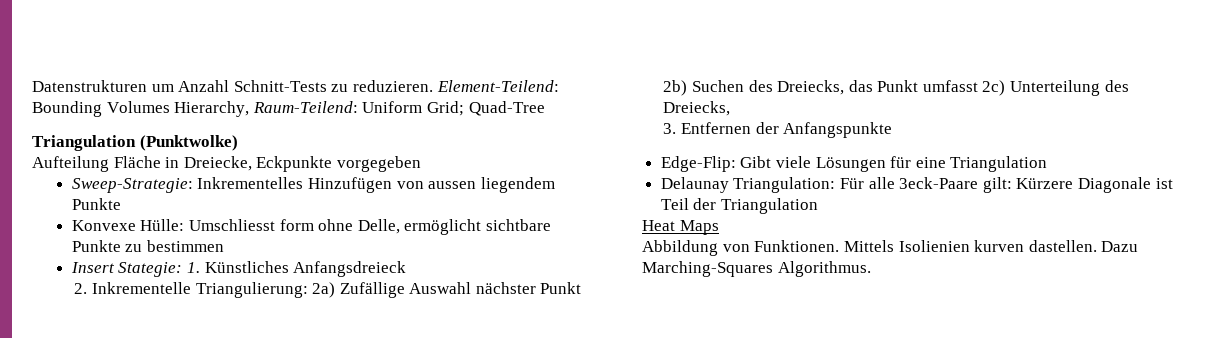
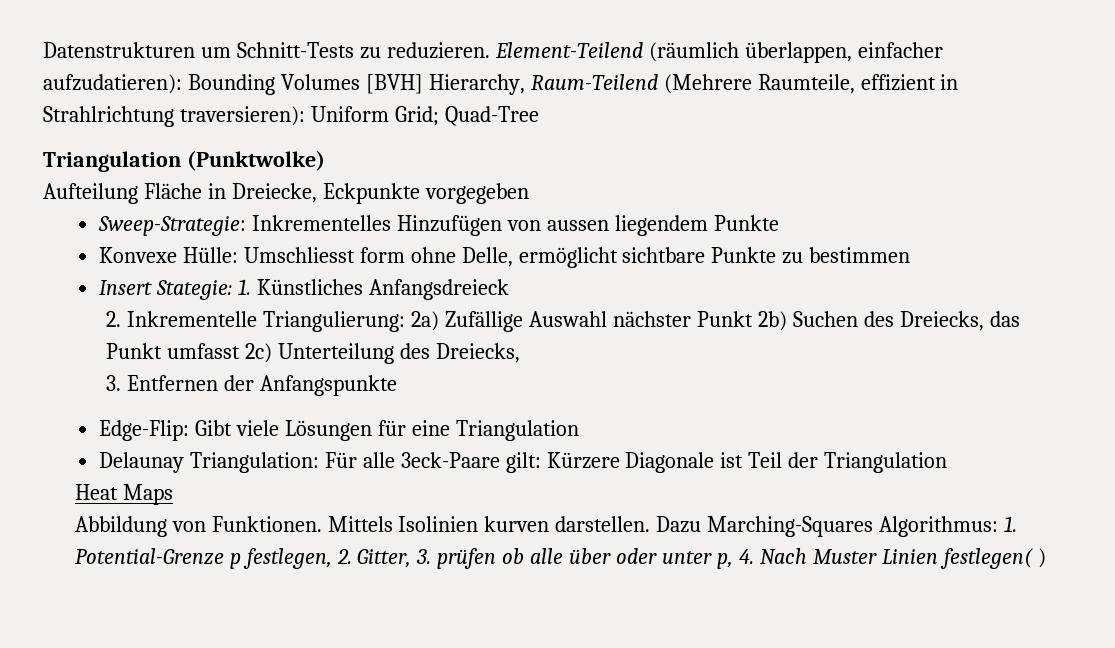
[178,80,230,92] Anzahl -> (231, 52) none
[436,80,559,92] [32,101,358,117] Element-Teilend: Bounding Volumes Hierarchy, Raum-Teilend: -> [494,42,943,63] [43,74,959,95] [43,106,305,127] Element-Teilend (räumlich überlappen, einfacher aufzudatieren): Bounding Volumes [BVH] Hierarchy, Raum-Teilend (Mehrere Raumteile, effizient in Strahlrichtung traversieren):
[898,240,1139,252] [642,261,871,277] Isolienien kurven dastellen. Dazu Marching-Squares Algorithmus. -> [398,516,1018,537] [74,548,1046,569] Isolinien kurven darstellen. Dazu Marching-Squares Algorithmus: 1. Potential-Grenze p festlegen, 2. Gitter, 3. prüfen ob alle über oder unter p, 4. Nach Muster Linien festlegen( )

